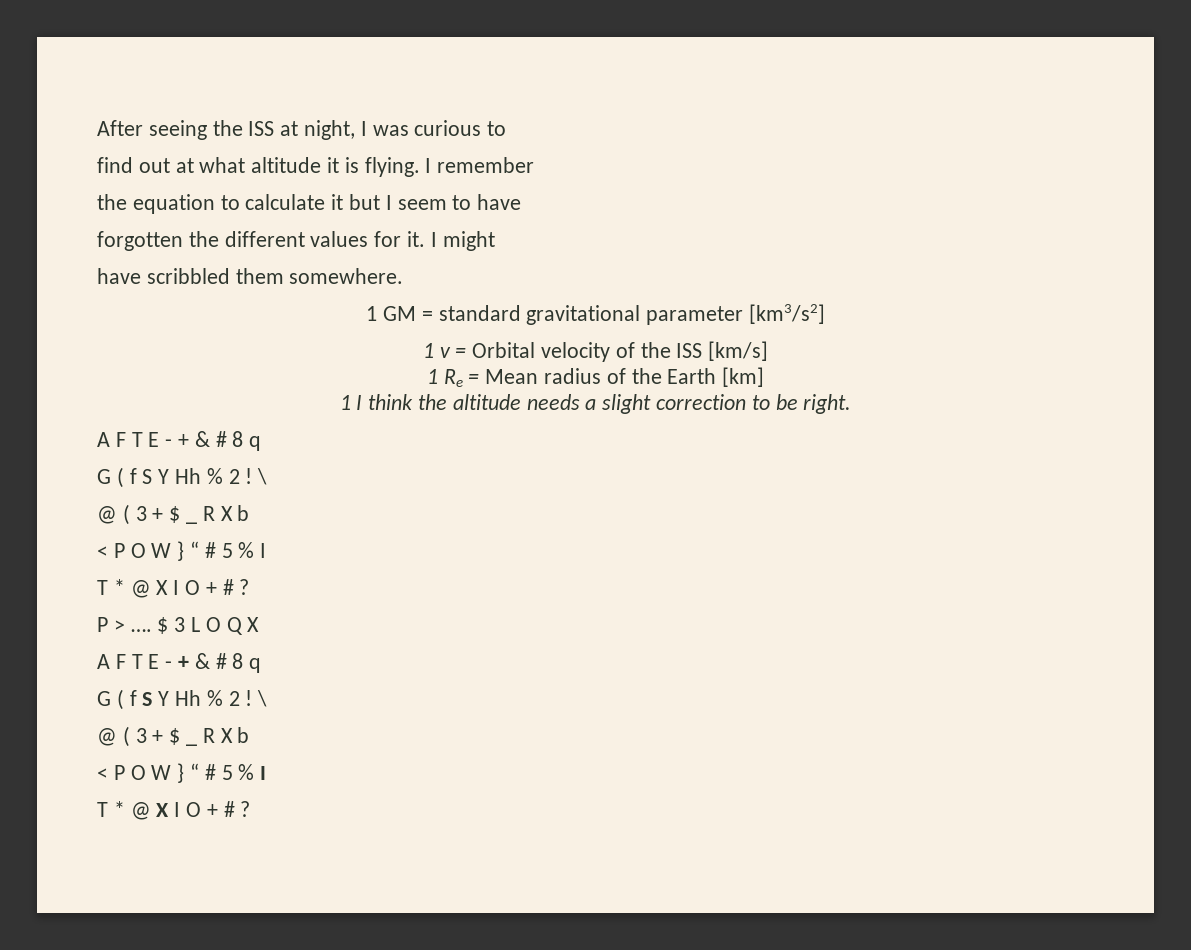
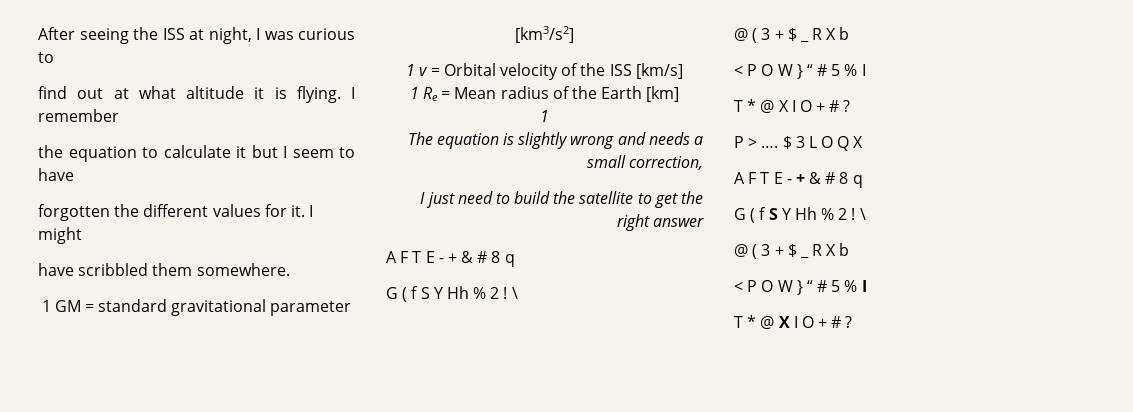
[356,394,852,414] I think the altitude needs a slight correction to be right. -> [407,132,703,149] [586,155,703,170] [420,191,703,208] [616,214,704,231] // The equation is slightly wrong and needs a small correction, // I just need to build the satellite to get the right answer

